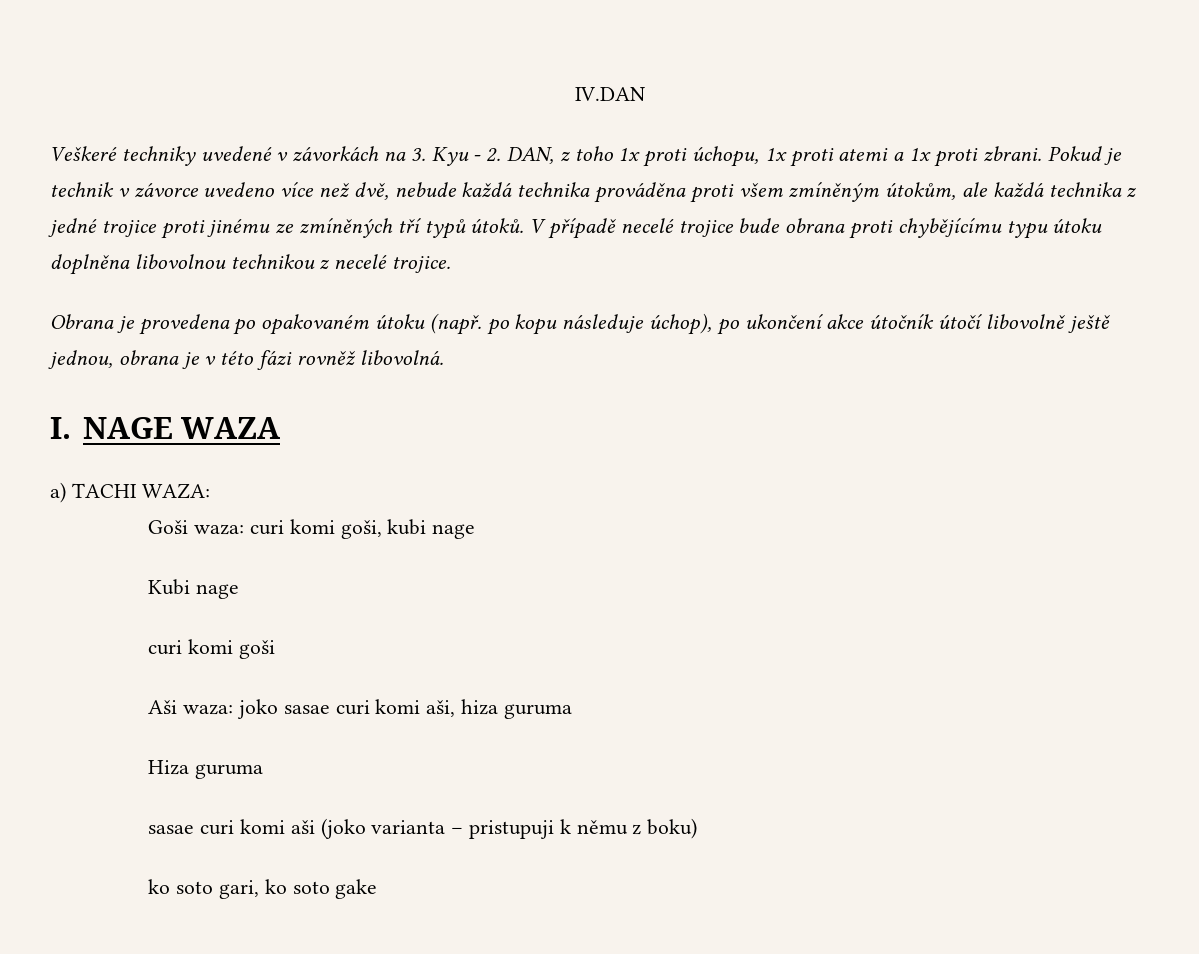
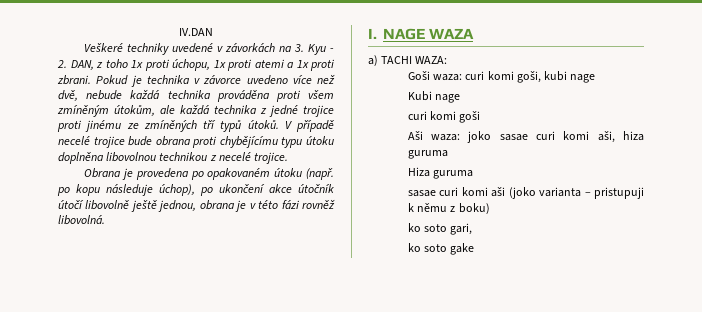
[50,182,114,197] technik -> [146,75,190,84] technika
(259, 889) none -> (473, 229) //

